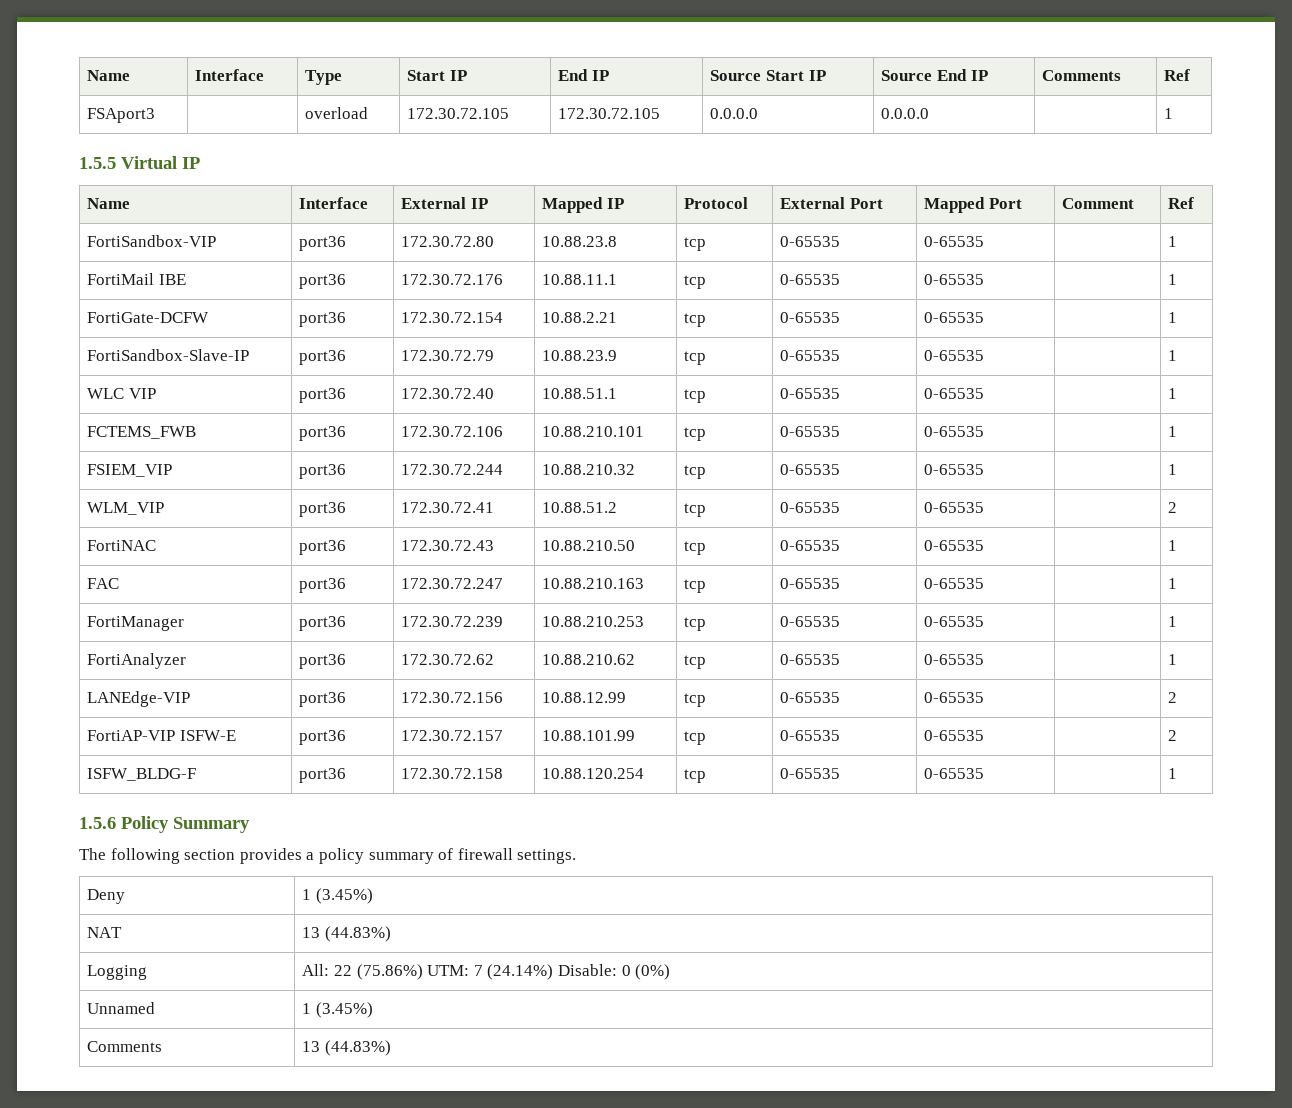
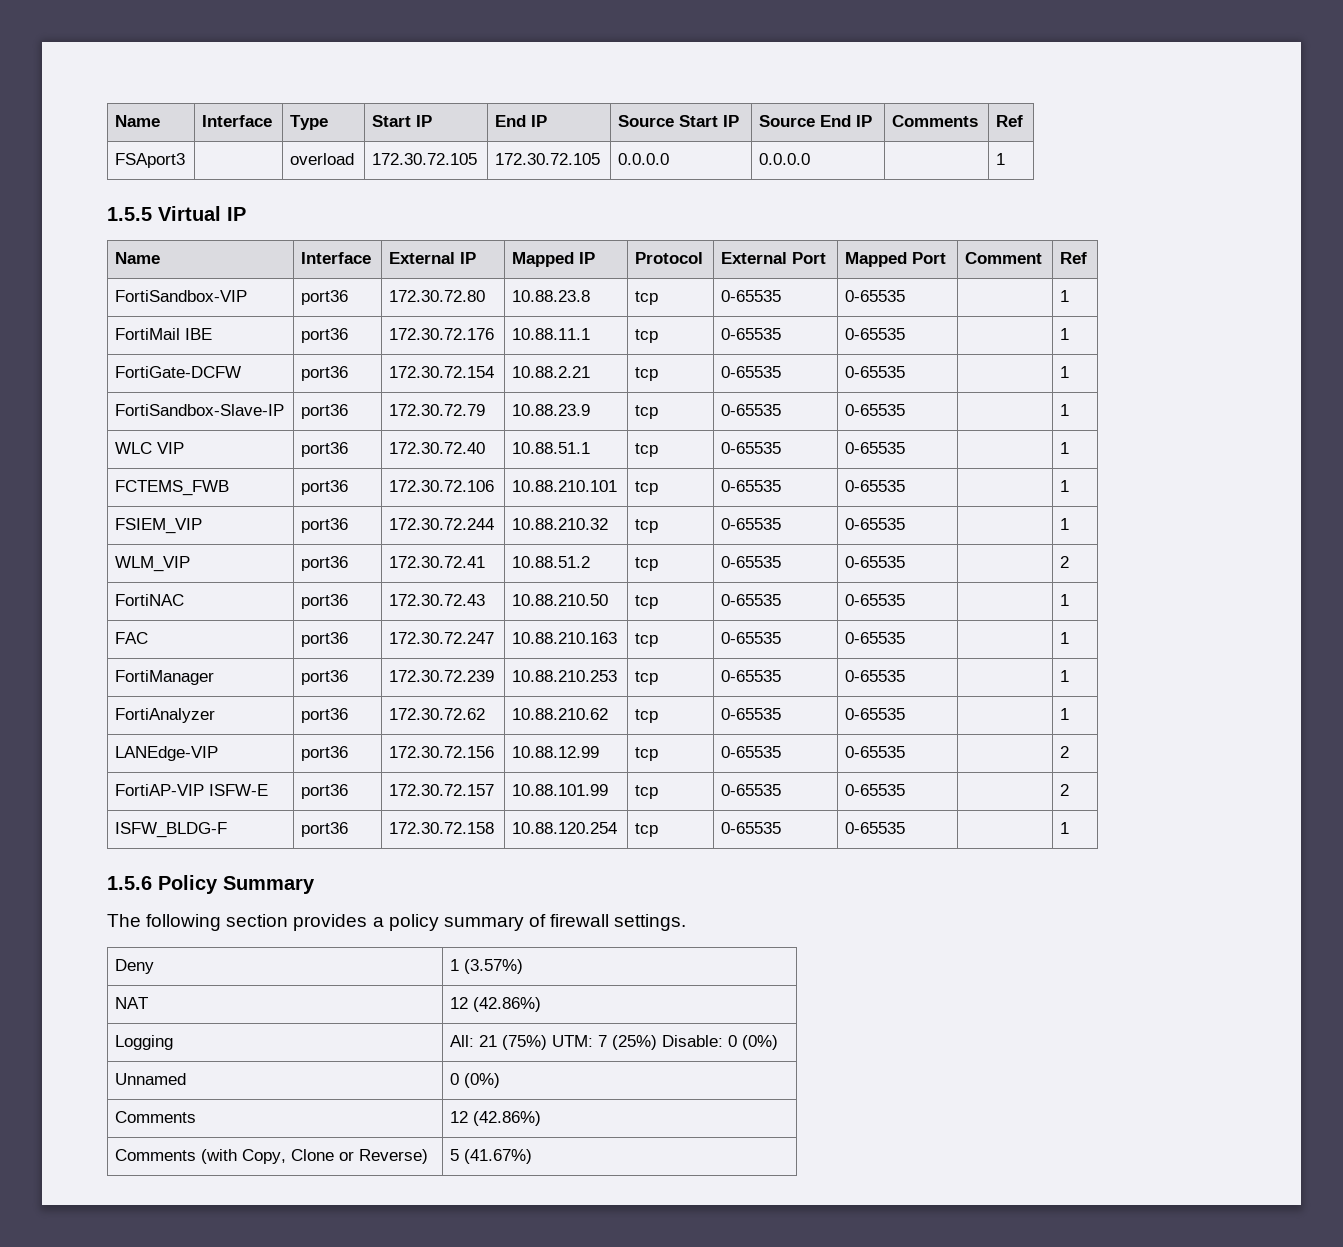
[316,888,374,904] (3.45%) -> [464,959,524,974] (3.57%)
[302,926,392,942] 13 (44.83%) -> [450,997,542,1012] 12 (42.86%)
[334,964,423,980] 22 (75.86%) -> [479,1035,548,1050] 21 (75%)
[487,964,554,980] (24.14%) -> [612,1035,658,1050] (25%)
[302,1002,374,1018] [87,1041,163,1052] [302,1040,392,1056] 1 (3.45%) // Comments | 13 (44.83%) -> [450,1073,501,1088] [115,1111,197,1123] [450,1111,542,1126] [115,1149,429,1164] [450,1149,533,1164] 0 (0%) // Comments | 12 (42.86%) // Comments (with Copy, Clone or Reverse) | 5 (41.67%)

